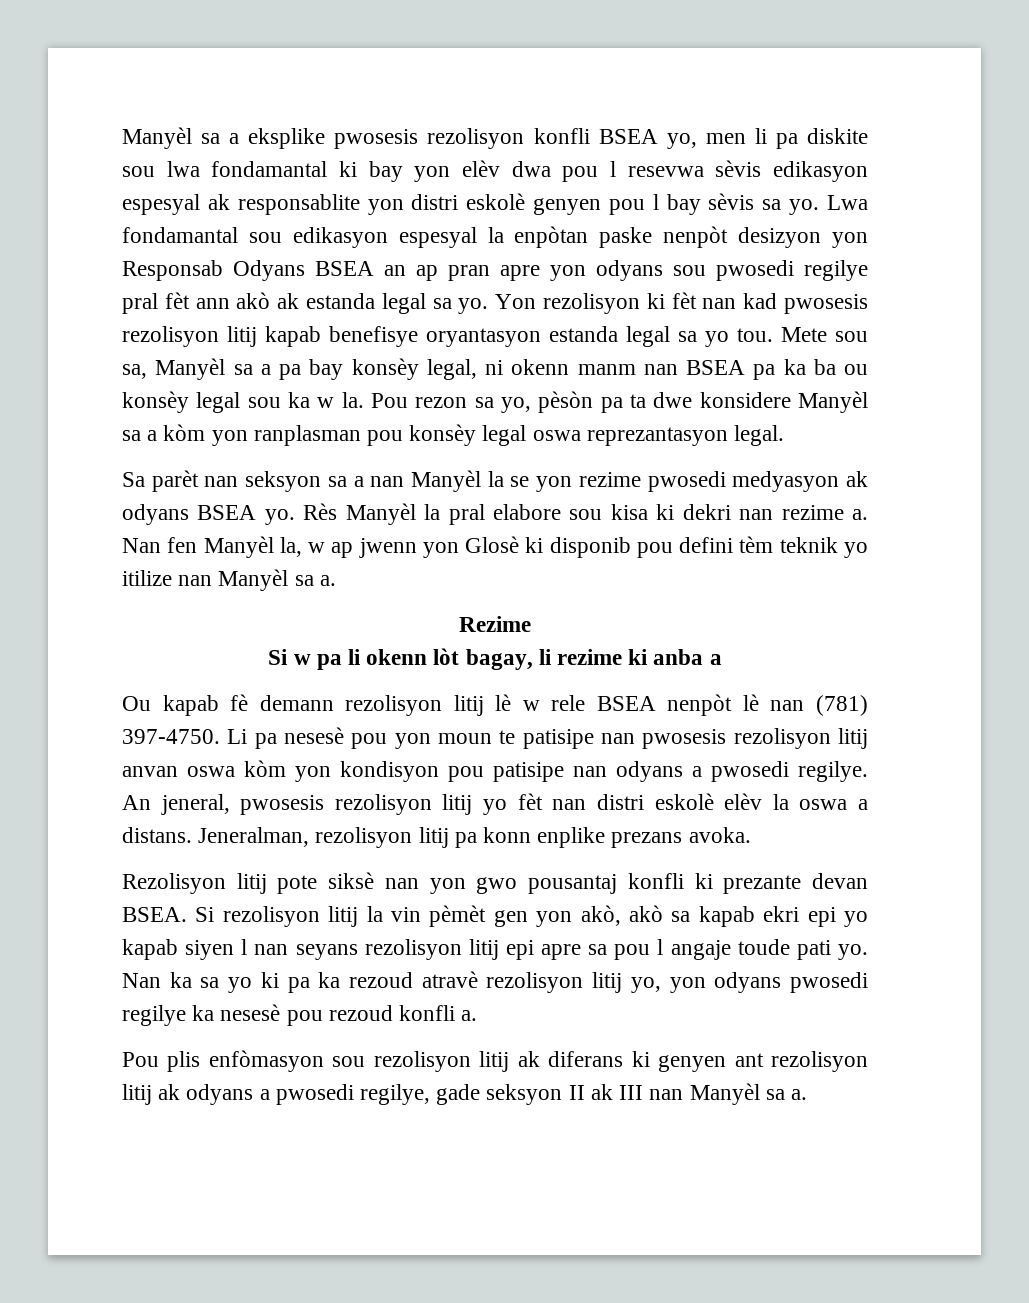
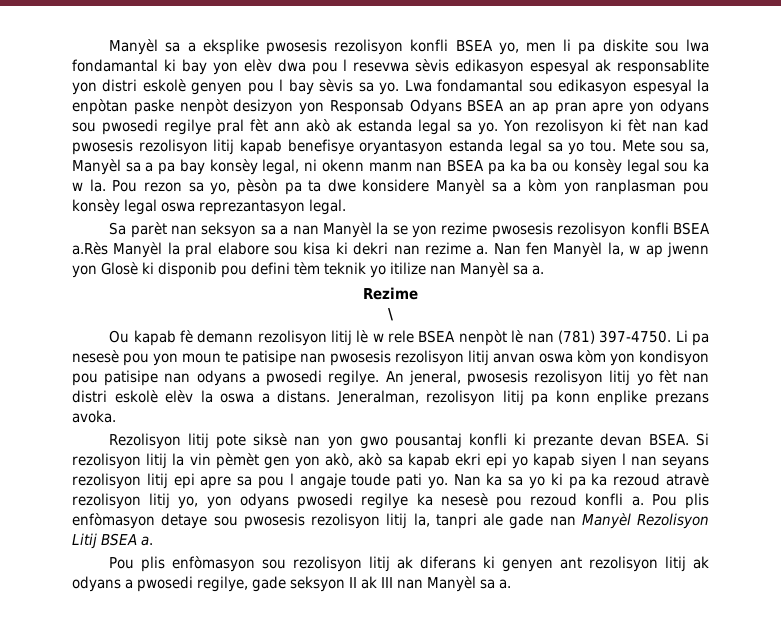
[647,471,868,492] [122,503,338,525] pwosedi medyasyon ak odyans BSEA yo. Rès -> [491,222,711,238] [72,242,108,255] pwosesis rezolisyon konfli BSEA a.Rès
[268,648,722,670] Si w pa li okenn lòt bagay, li rezime ki anba a -> [388,308,393,321] \
(478, 1015) none -> [651,493,709,509] [72,513,709,529] [72,533,153,549] Pou plis enfòmasyon detaye sou pwosesis rezolisyon litij la, tanpri ale gade nan Manyèl Rezolisyon Litij BSEA a.

